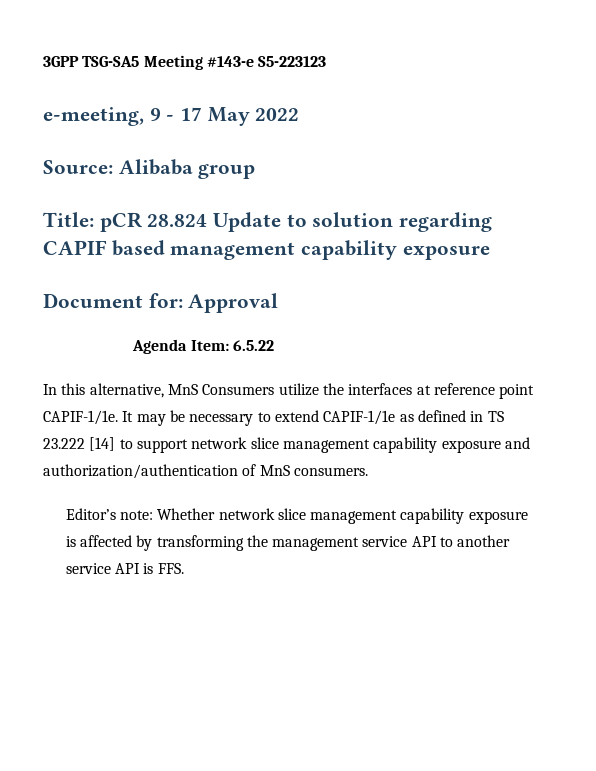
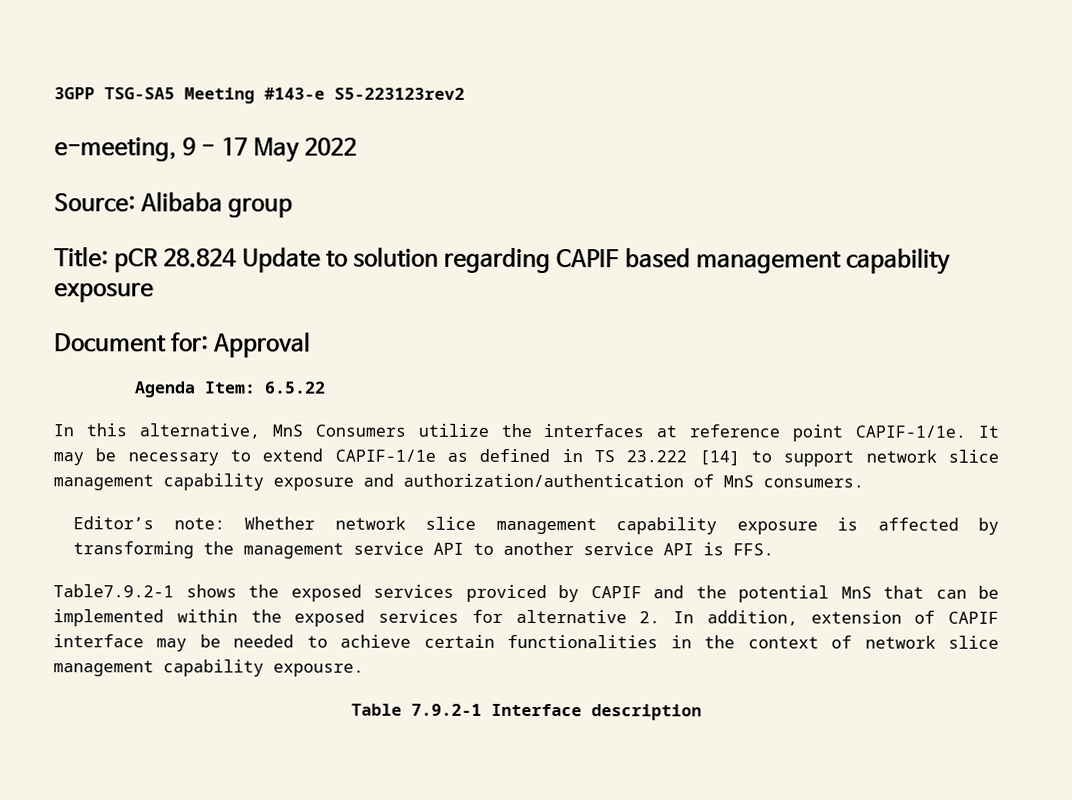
[258,56,327,67] S5-223123 -> [334,87,465,100] S5-223123rev2
(184, 568) none -> [53,584,999,603] [53,609,999,627] [53,634,999,652] [53,659,364,677] [350,703,702,721] // Table7.9.2-1 shows the exposed services proviced by CAPIF and the potential MnS that can be implemented within the exposed services for alternative 2. In addition, extension of CAPIF interface may be needed to achieve certain functionalities in the context of network slice management capability expousre. // Table 7.9.2-1 Interface description

